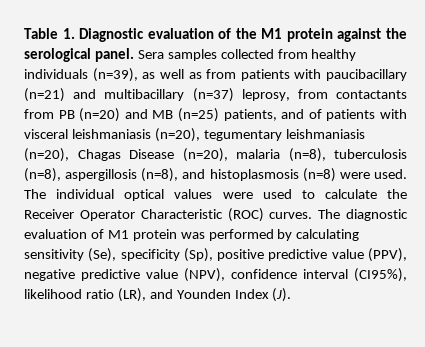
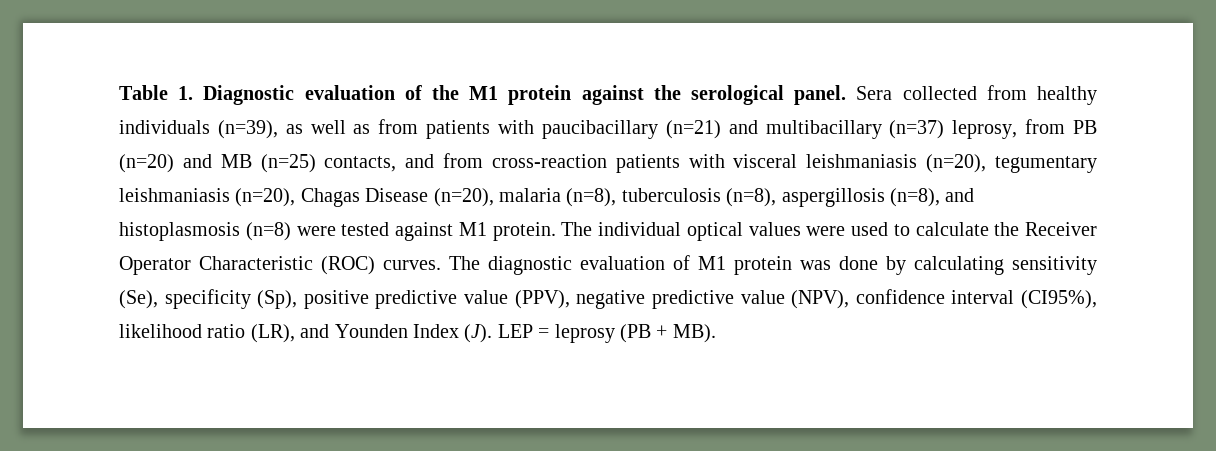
[167,49,217,61] samples -> (893, 93) none
[336,90,407,99] [24,109,54,119] contactants from -> (1066, 126) none
[223,109,322,121] patients, and of -> [324,153,607,172] contacts, and from cross-reaction
[373,169,407,179] used. -> [341,222,556,241] tested against M1 protein.
[208,229,274,241] performed -> [839,256,878,270] done
(292, 295) none -> [497,324,716,343] LEP = leprosy (PB + MB).

